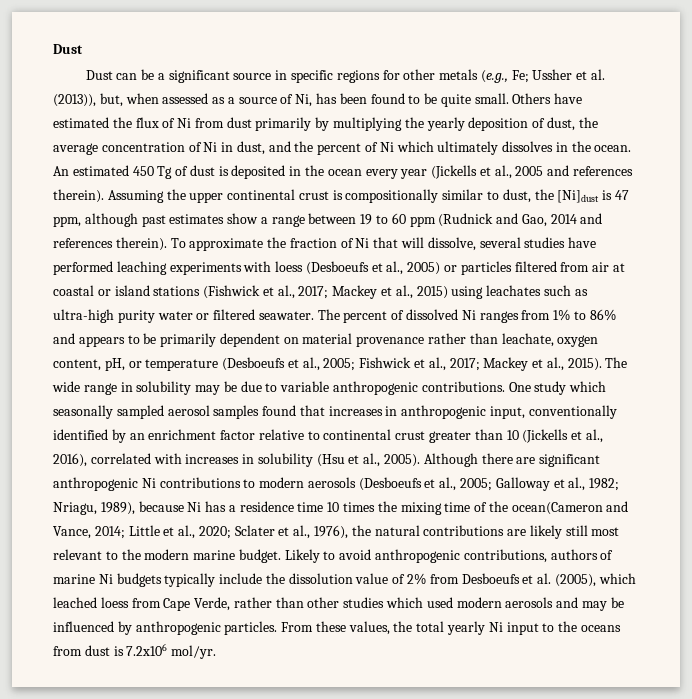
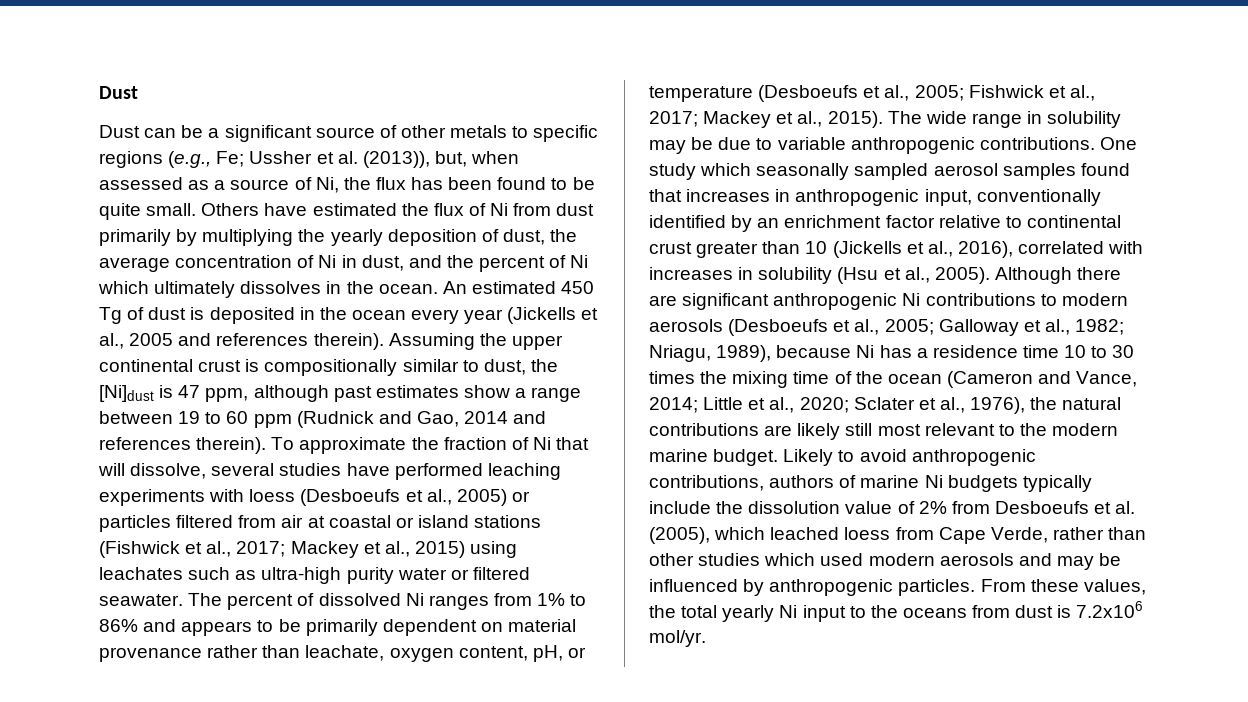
[275,69,479,83] in specific regions for other metals -> [379,125,599,142] [99,151,163,168] of other metals to specific regions
(313, 100) none -> [343,177,406,190] the flux
(340, 507) none -> [1091,345,1135,358] to 30
[511,502,603,515] ocean(Cameron -> [887,371,1033,388] ocean (Cameron

